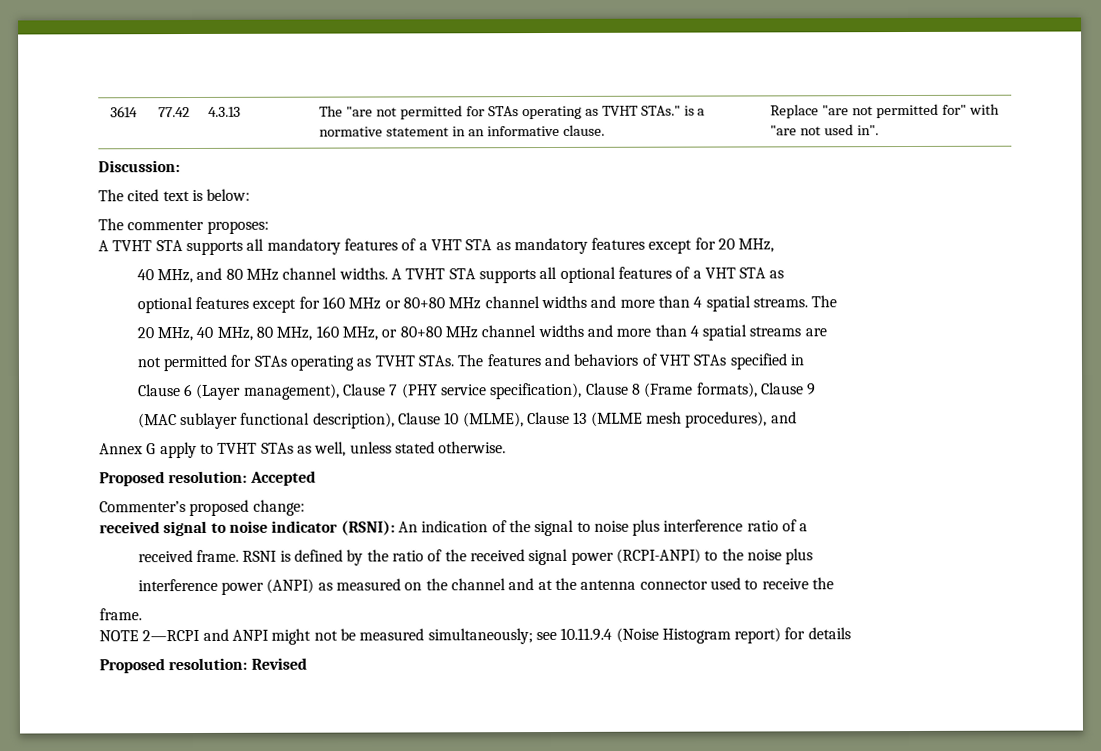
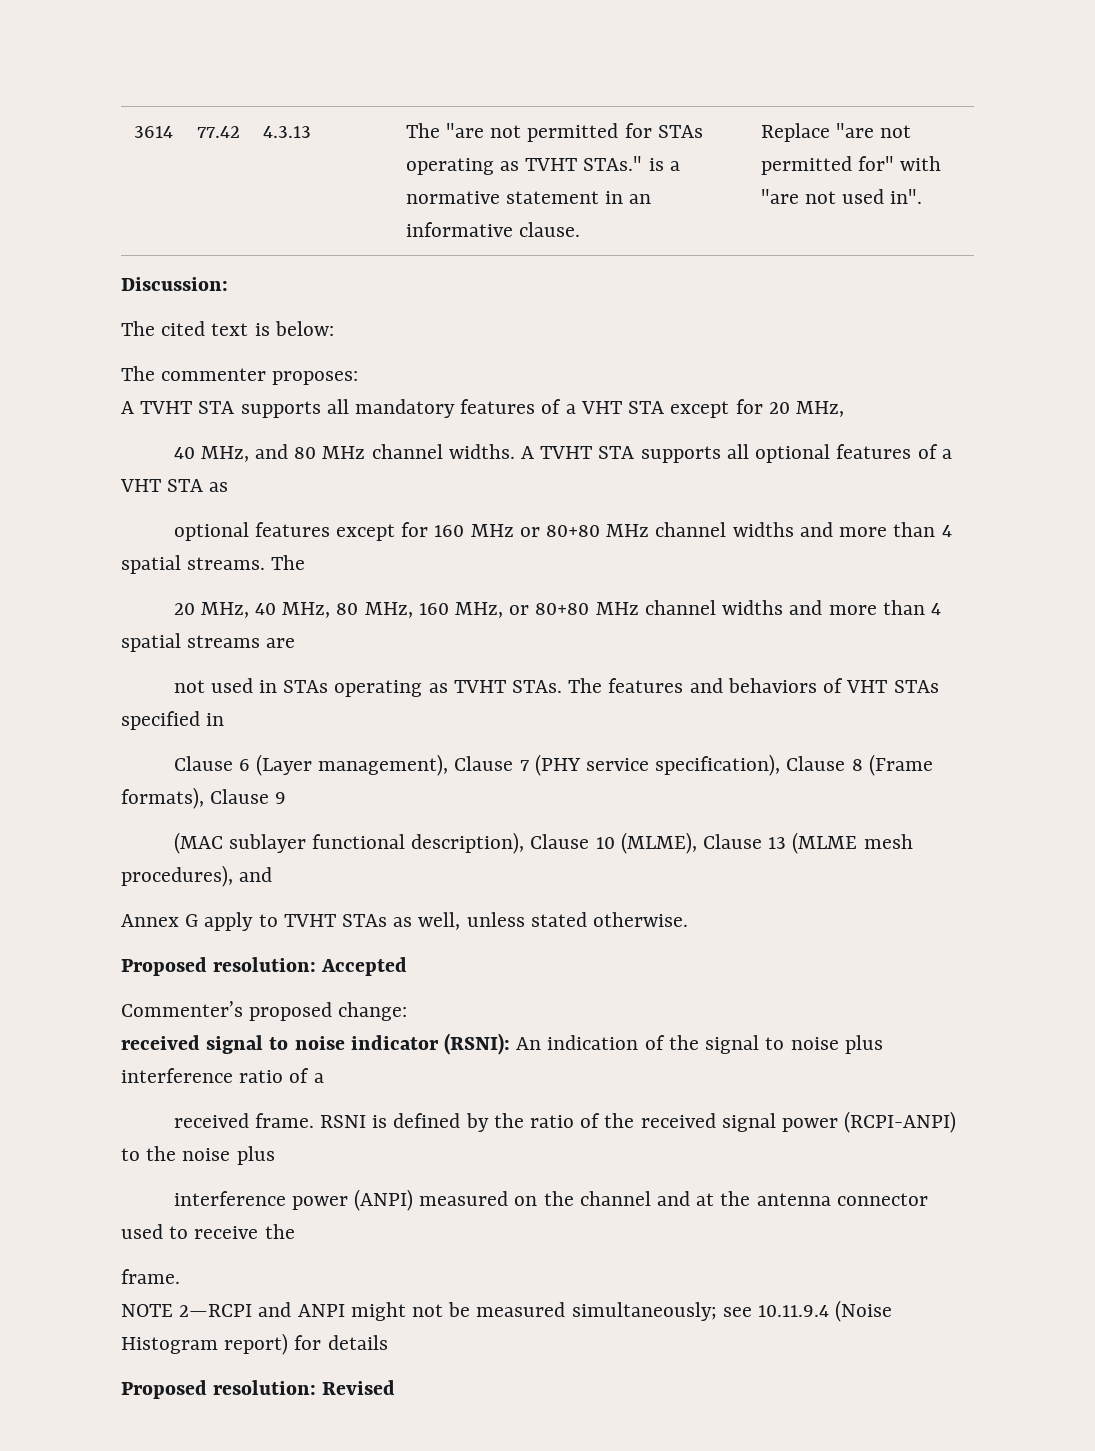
[495,237,646,255] as mandatory features -> (665, 407) none
[163,354,252,372] permitted for -> [210,678,277,693] used in
[317,582,333,591] as -> (413, 1200) none

